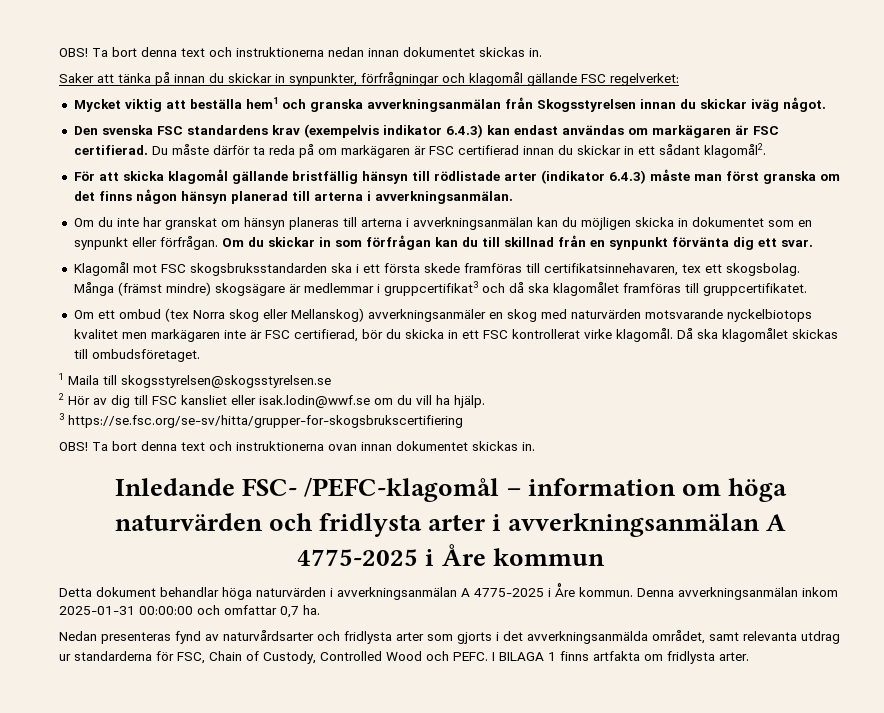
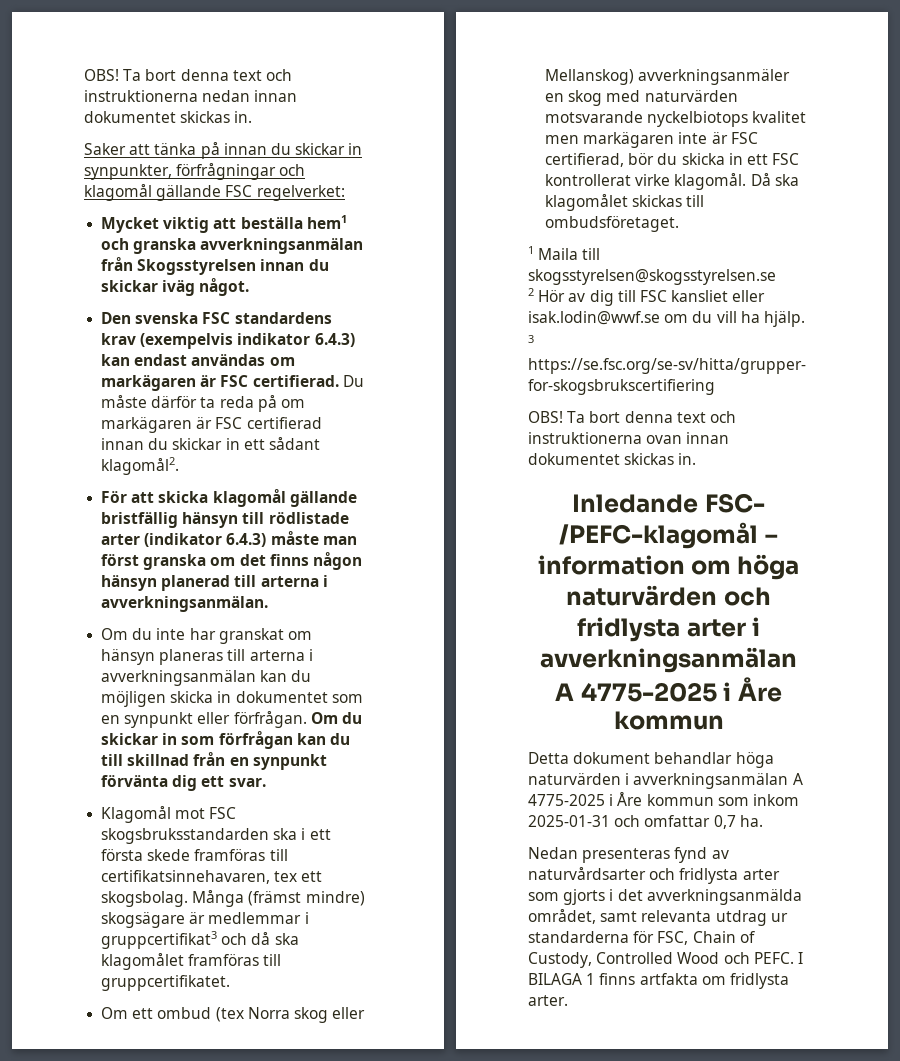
[579,587,798,600] kommun. Denna avverkningsanmälan -> [646,794,749,806] kommun som
[139,606,193,615] 00:00:00 -> (610, 821) none

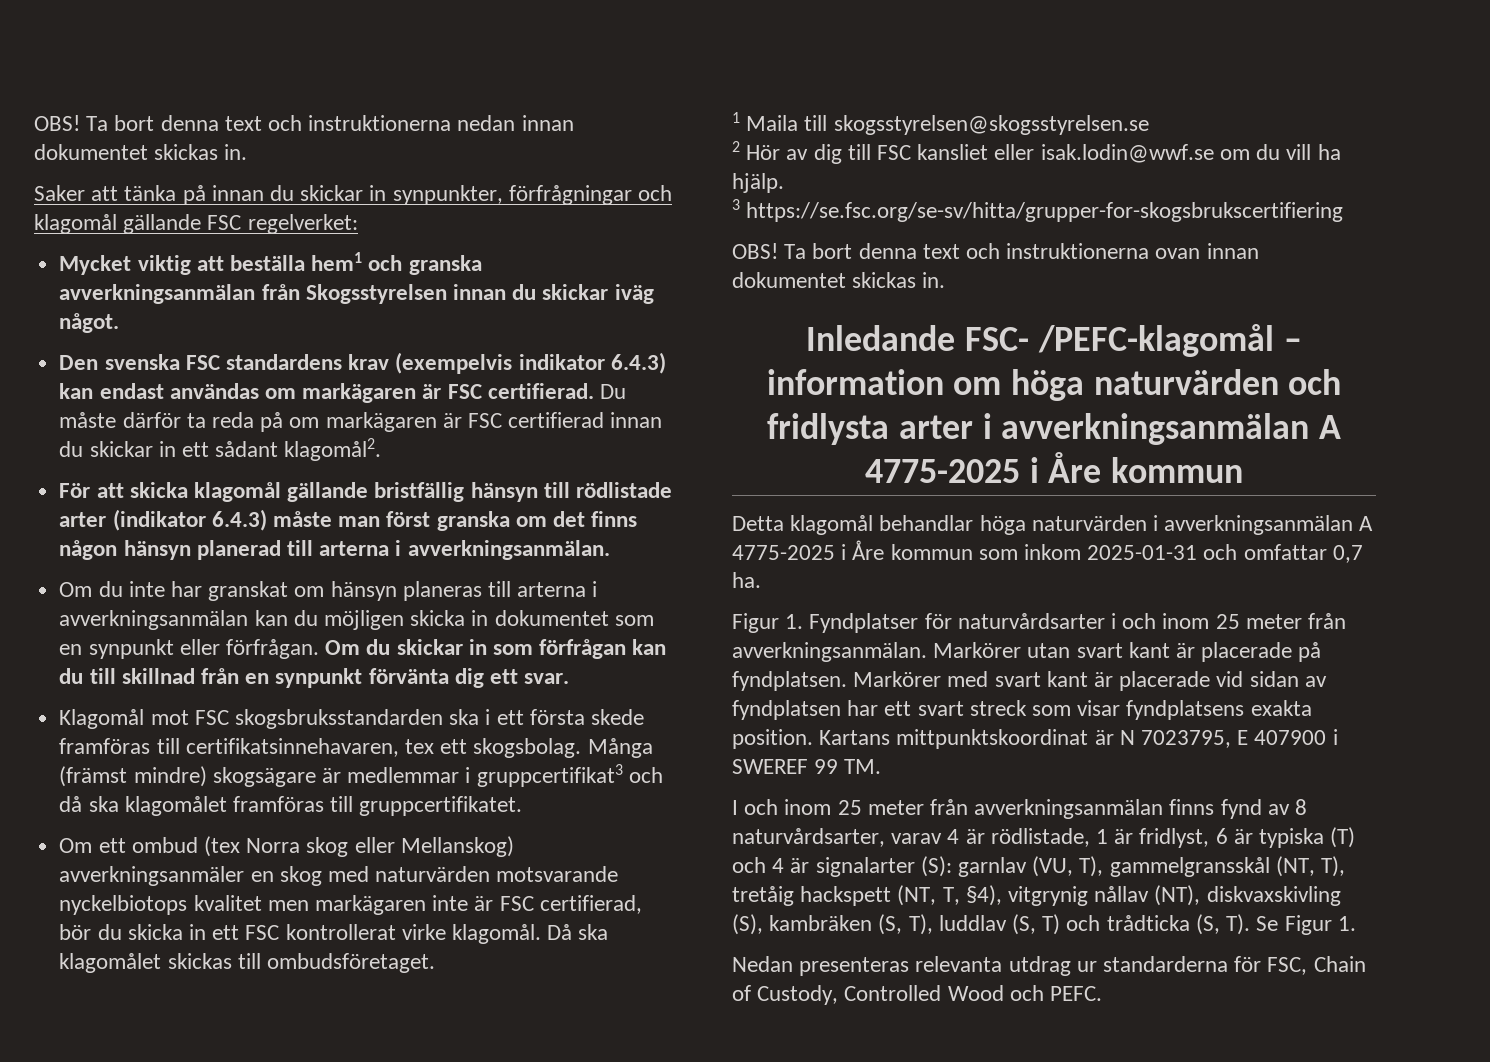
[573,752,651,764] dokument -> [790,515,874,535] klagomål
[528,847,729,863] [528,867,780,884] [528,889,802,905] [528,909,638,924] Nedan presenteras fynd av naturvårdsarter och fridlysta arter som gjorts i det avverkningsanmälda området, samt -> [732,613,1347,633] [732,642,1322,662] [732,671,1327,691] [732,700,1312,720] [732,729,1338,749] [732,759,882,774] [732,799,1308,819] [732,827,1356,848] [732,856,1346,877] [732,885,1341,906] [732,914,1356,935] [732,956,910,976] Figur 1. Fyndplatser för naturvårdsarter i och inom 25 meter från avverkningsanmälan. Markörer utan svart kant är placerade på fyndplatsen. Markörer med svart kant är placerade vid sidan av fyndplatsen har ett svart streck som visar fyndplatsens exakta position. Kartans mittpunktskoordinat är N 7023795, E 407900 i SWEREF 99 TM. // I och inom 25 meter från avverkningsanmälan finns fynd av 8 naturvårdsarter, varav 4 är rödlistade, 1 är fridlyst, 6 är typiska (T) och 4 är signalarter (S): garnlav (VU, T), gammelgransskål (NT, T), tretåig hackspett (NT, T, §4), vitgrynig nållav (NT), diskvaxskivling (S), kambräken (S, T), luddlav (S, T) och trådticka (S, T). Se Figur 1. // Nedan presenteras
[797,952,803,964] [528,973,789,989] [528,995,568,1006] I BILAGA 1 finns artfakta om fridlysta arter. -> (1103, 993) none

